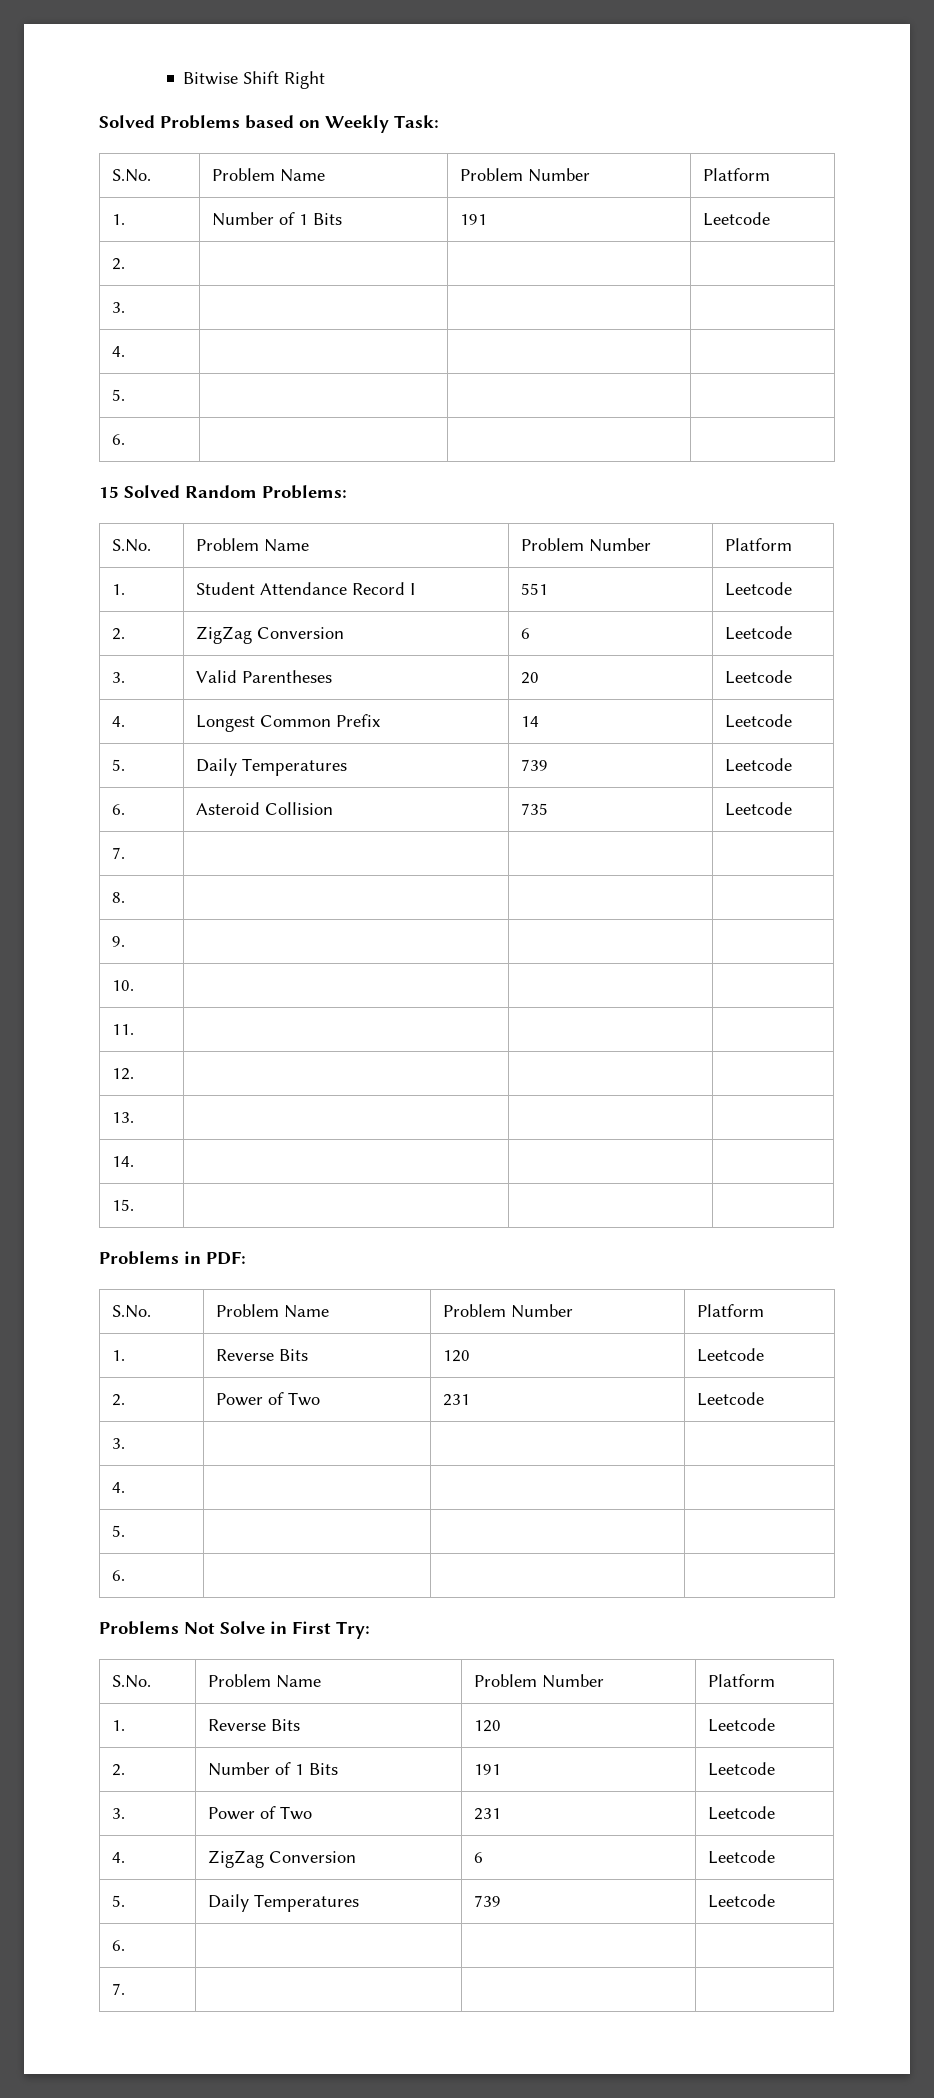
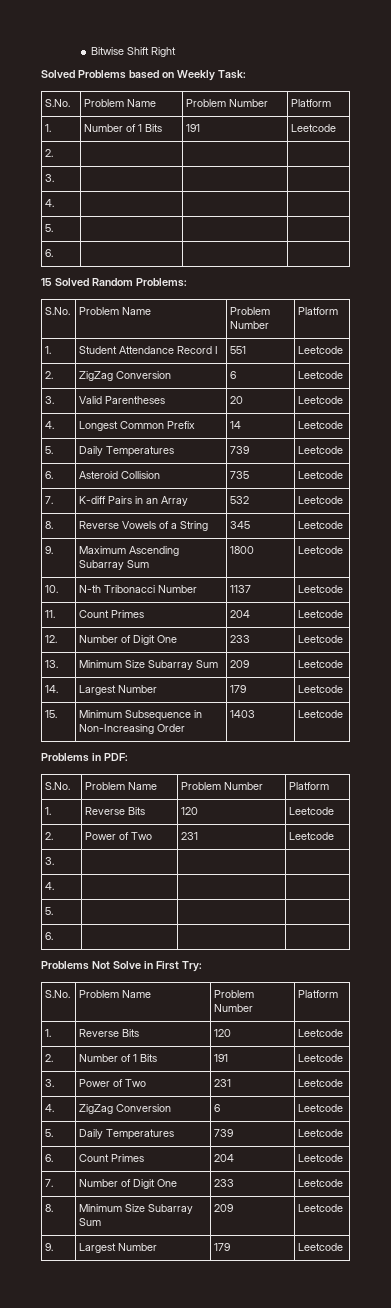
[111,892,125,903] [111,936,125,947] [111,980,134,991] [111,1024,134,1035] [111,1068,134,1080] [111,1112,134,1123] [111,1156,134,1167] [111,1199,134,1211] | | // 8. | | | // 9. | | | // 10. | | | // 11. | | | // 12. | | | // 13. | | | // 14. | | | // 15. | | | -> [79,496,189,506] [230,496,250,504] [298,496,344,504] [45,521,54,529] [79,521,209,531] [230,521,251,529] [298,521,344,529] [45,546,54,554] [79,546,180,556] [79,560,150,570] [230,546,255,554] [298,546,344,554] [45,585,59,593] [79,585,198,593] [230,585,252,593] [298,585,344,593] [45,610,56,618] [79,610,145,618] [230,610,251,618] [298,610,344,618] [45,635,58,643] [79,635,178,645] [230,635,251,643] [298,635,344,643] [45,660,59,668] [79,660,219,670] [230,660,250,668] [298,660,344,668] [45,685,59,693] [79,685,158,695] [230,685,247,693] [298,685,344,693] [45,710,58,718] [79,710,203,721] [79,724,186,734] [230,710,256,718] [298,710,344,718] K-diff Pairs in an Array | 532 | Leetcode // 8. | Reverse Vowels of a String | 345 | Leetcode // 9. | Maximum Ascending Subarray Sum | 1800 | Leetcode // 10. | N-th Tribonacci Number | 1137 | Leetcode // 11. | Count Primes | 204 | Leetcode // 12. | Number of Digit One | 233 | Leetcode // 13. | Minimum Size Subarray Sum | 209 | Leetcode // 14. | Largest Number | 179 | Leetcode // 15. | Minimum Subsequence in Non-Increasing Order | 1403 | Leetcode
[111,1983,125,1995] | | // 7. | | | -> [79,1154,145,1162] [214,1154,235,1162] [298,1154,344,1162] [45,1179,54,1187] [79,1179,178,1189] [214,1179,235,1187] [298,1179,344,1187] [45,1204,54,1212] [79,1204,194,1214] [79,1218,102,1226] [214,1204,234,1212] [298,1204,344,1212] [45,1243,54,1251] [79,1243,158,1253] [214,1243,231,1251] [298,1243,344,1251] Count Primes | 204 | Leetcode // 7. | Number of Digit One | 233 | Leetcode // 8. | Minimum Size Subarray Sum | 209 | Leetcode // 9. | Largest Number | 179 | Leetcode

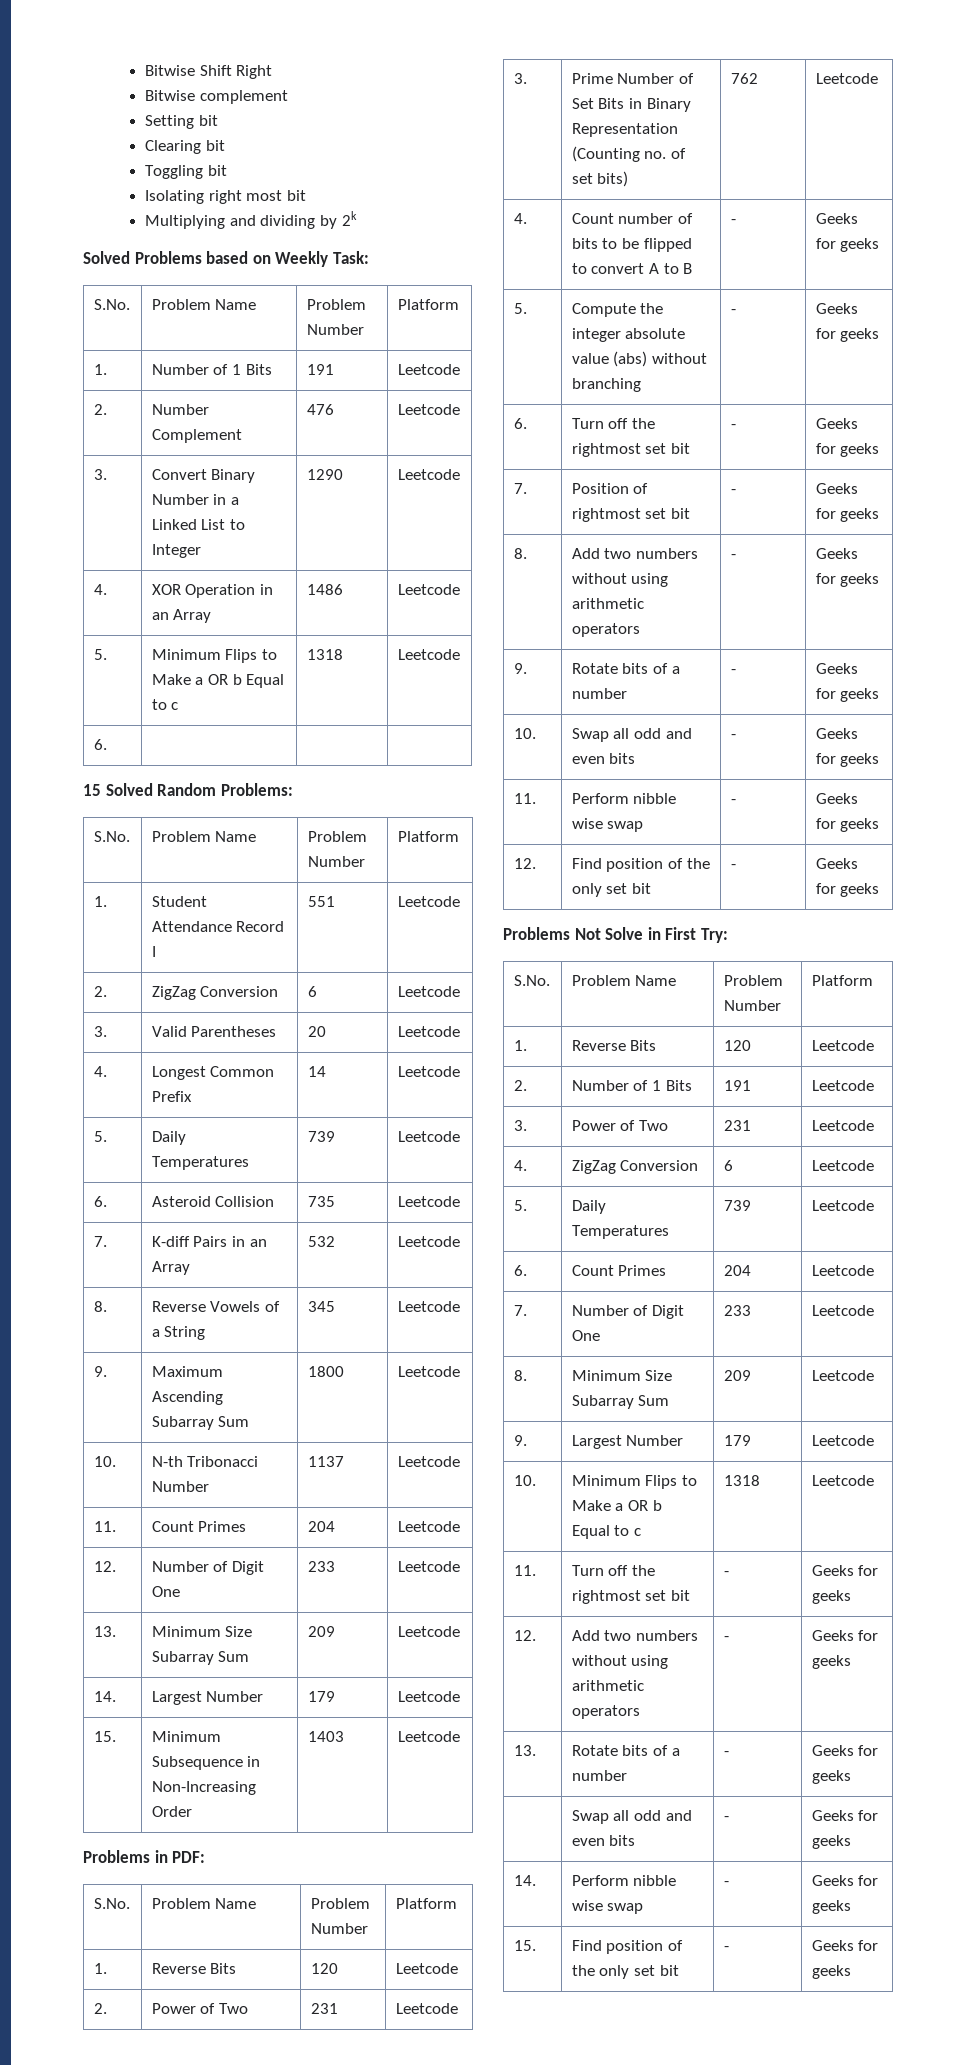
(176, 52) none -> [145,90,288,104] [145,115,218,129] [145,140,225,154] [145,165,227,179] [145,190,307,204] [145,211,357,229] // Bitwise complement // Setting bit // Clearing bit // Toggling bit // Isolating right most bit // Multiplying and dividing by 2k
[45,174,55,182] [45,199,55,207] [45,224,54,232] | | // 3. | | | // 4. | | | // 5. | | | -> [151,404,209,415] [151,429,242,443] [306,404,334,415] [397,404,460,415] [93,469,107,480] [151,469,256,483] [151,494,240,505] [151,519,246,530] [151,544,201,558] [306,469,343,480] [397,469,460,480] [93,584,107,595] [151,584,274,598] [151,609,212,623] [306,584,343,595] [397,584,460,595] [93,649,107,660] [151,649,278,663] [151,674,285,688] [151,699,179,710] [306,649,343,660] [397,649,460,660] Number Complement | 476 | Leetcode // 3. | Convert Binary Number in a Linked List to Integer | 1290 | Leetcode // 4. | XOR Operation in an Array | 1486 | Leetcode // 5. | Minimum Flips to Make a OR b Equal to c | 1318 | Leetcode
[45,882,55,890] [45,907,54,915] [45,932,54,940] | | // 4. | | | // 5. | | | // 6. | | | -> [571,73,695,84] [571,98,691,112] [571,123,678,137] [571,146,687,162] [571,171,629,187] [730,73,758,84] [815,73,878,84] [513,213,527,224] [571,213,694,224] [571,238,692,252] [571,263,693,274] [730,219,736,224] [815,213,858,224] [815,238,880,252] [513,303,527,314] [571,303,664,317] [571,328,686,342] [571,351,708,367] [571,378,641,392] [730,309,736,314] [815,303,858,314] [815,328,880,342] [513,418,527,429] [571,418,656,429] [571,443,691,457] [730,424,736,429] [815,418,858,429] [815,443,880,457] [513,483,527,494] [571,483,649,494] [571,508,691,522] [730,489,736,494] [815,483,858,494] [815,508,880,522] [513,548,527,559] [571,548,699,559] [571,573,669,587] [571,598,644,609] [571,623,640,637] [730,554,736,559] [815,548,858,559] [815,573,880,587] [513,663,527,674] [571,663,680,674] [571,688,627,699] [730,669,736,674] [815,663,858,674] [815,688,880,702] [513,728,536,739] [571,728,692,742] [571,753,636,764] [730,734,736,739] [815,728,858,739] [815,753,880,767] [513,793,536,804] [571,793,677,804] [571,818,644,832] [730,799,736,804] [815,793,858,804] [815,818,880,832] [513,858,536,869] [571,858,710,872] [571,883,652,897] [730,864,736,869] [815,858,858,869] [815,883,880,897] Prime Number of Set Bits in Binary Representation (Counting no. of set bits) | 762 | Leetcode // 4. | Count number of bits to be flipped to convert A to B | - | Geeks for geeks // 5. | Compute the integer absolute value (abs) without branching | - | Geeks for geeks // 6. | Turn off the rightmost set bit | - | Geeks for geeks // 7. | Position of rightmost set bit | - | Geeks for geeks // 8. | Add two numbers without using arithmetic operators | - | Geeks for geeks // 9. | Rotate bits of a number | - | Geeks for geeks // 10. | Swap all odd and even bits | - | Geeks for geeks // 11. | Perform nibble wise swap | - | Geeks for geeks // 12. | Find position of the only set bit | - | Geeks for geeks
(344, 1247) none -> [513,1475,536,1486] [571,1475,698,1489] [571,1500,662,1511] [571,1525,642,1539] [723,1475,760,1486] [811,1475,874,1486] [513,1565,536,1576] [571,1565,656,1576] [571,1590,691,1604] [723,1571,729,1576] [811,1565,879,1576] [811,1590,851,1604] [513,1630,536,1641] [571,1630,699,1641] [571,1655,669,1669] [571,1680,644,1691] [571,1705,640,1719] [723,1636,729,1641] [811,1630,879,1641] [811,1655,851,1669] [513,1745,536,1756] [571,1745,680,1756] [571,1770,627,1781] [723,1751,729,1756] [811,1745,879,1756] [811,1770,851,1784] [571,1810,692,1824] [571,1835,636,1846] [723,1816,729,1821] [811,1810,879,1821] [811,1835,851,1849] [513,1875,536,1886] [571,1875,677,1886] [571,1900,644,1914] [723,1881,729,1886] [811,1875,879,1886] [811,1900,851,1914] [513,1940,536,1951] [571,1940,684,1954] [571,1965,679,1979] [723,1946,729,1951] [811,1940,879,1951] [811,1965,851,1979] // 10. | Minimum Flips to Make a OR b Equal to c | 1318 | Leetcode // 11. | Turn off the rightmost set bit | - | Geeks for geeks // 12. | Add two numbers without using arithmetic operators | - | Geeks for geeks // 13. | Rotate bits of a number | - | Geeks for geeks // | Swap all odd and even bits | - | Geeks for geeks // 14. | Perform nibble wise swap | - | Geeks for geeks // 15. | Find position of the only set bit | - | Geeks for geeks

